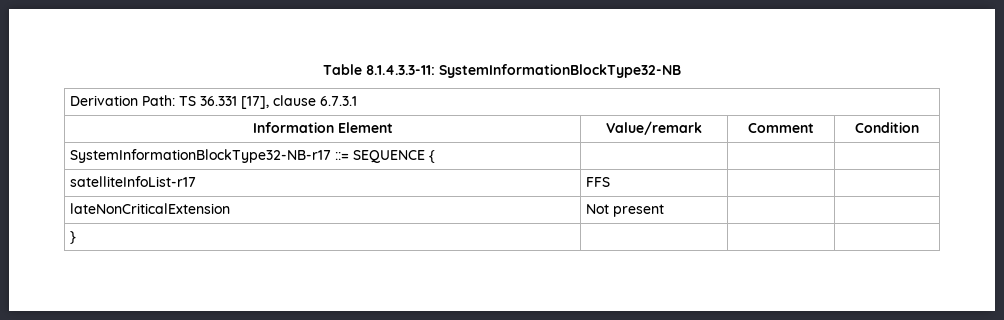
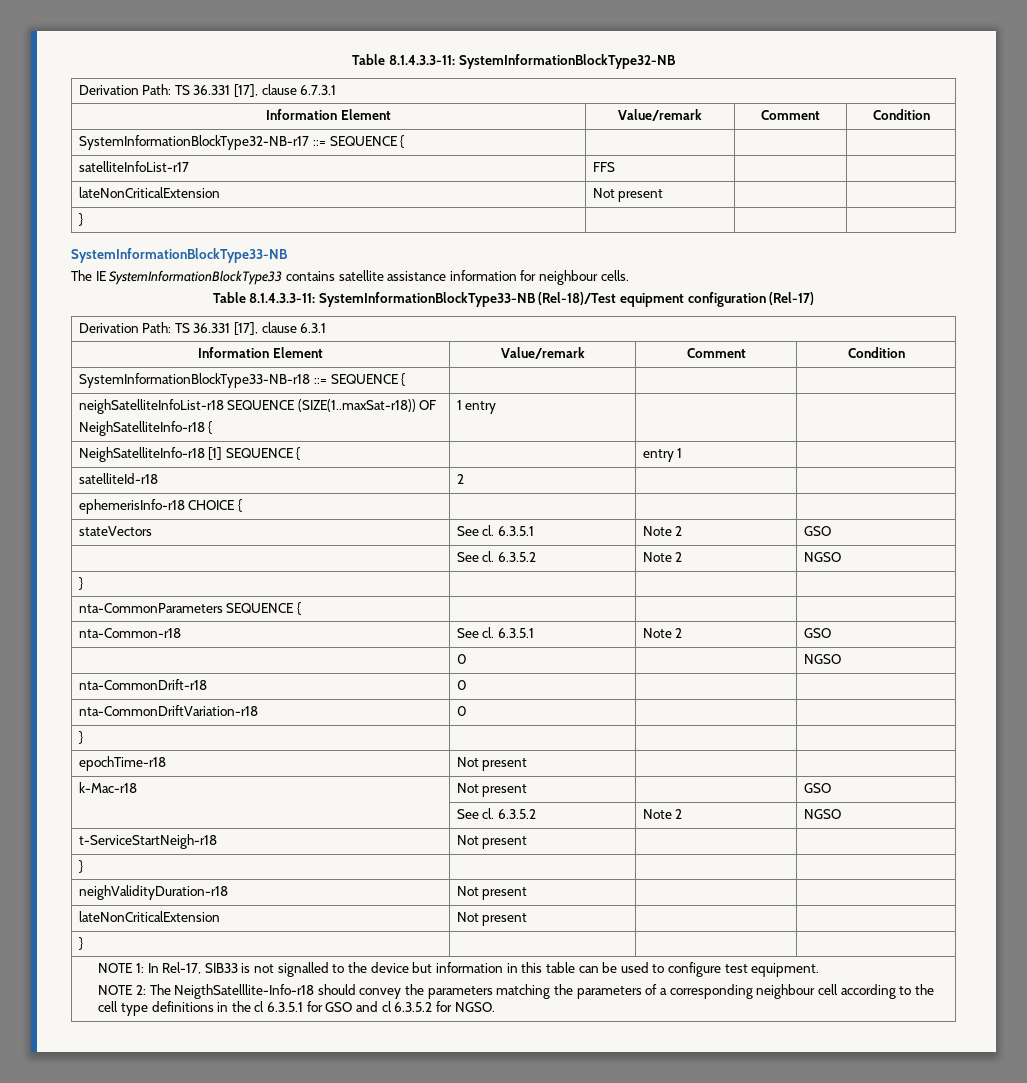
(76, 237) none -> [71,248,288,263] [71,270,629,285] [212,292,815,307] [78,322,327,335] [198,347,323,358] [500,347,585,359] [686,348,746,358] [847,347,905,358] [78,373,406,388] [78,399,437,414] [78,421,213,436] [456,400,497,414] [78,447,301,462] [642,448,683,462] [78,473,158,484] [456,474,464,484] [78,499,242,514] [78,526,152,536] [456,525,534,536] [642,526,683,536] [803,526,831,536] [456,551,536,562] [642,552,683,562] [803,552,841,562] [78,577,83,590] [78,602,301,615] [78,628,181,638] [456,627,534,638] [642,628,683,638] [803,628,831,638] [456,654,467,664] [803,654,841,664] [78,679,207,690] [456,680,467,690] [78,705,258,716] [456,706,467,716] [78,731,83,744] [78,756,166,771] [456,757,528,771] [78,782,137,793] [456,783,528,797] [803,783,831,793] [456,808,536,819] [642,809,683,819] [803,809,841,819] [78,834,217,849] [456,835,528,849] [78,860,83,873] [78,885,228,900] [456,886,528,900] [78,911,220,922] [456,912,528,926] [78,937,83,950] [98,962,820,977] [98,984,934,999] [98,1001,495,1016] // SystemInformationBlockType33-NB // The IE SystemInformationBlockType33 contains satellite assistance information for neighbour cells. // Table 8.1.4.3.3-11: SystemInformationBlockType33-NB (Rel-18)/Test equipment configuration (Rel-17) // Derivation Path: TS 36.331 [17], clause 6.3.1 // Information Element | Value/remark | Comment | Condition // SystemInformationBlockType33-NB-r18 ::= SEQUENCE { | | | // neighSatelliteInfoList-r18 SEQUENCE (SIZE(1..maxSat-r18)) OF // NeighSatelliteInfo-r18 { | 1 entry | | // NeighSatelliteInfo-r18 [1] SEQUENCE { | | entry 1 | // satelliteId-r18 | 2 | | // ephemerisInfo-r18 CHOICE { | | | // stateVectors | See cl. 6.3.5.1 | Note 2 | GSO // | See cl. 6.3.5.2 | Note 2 | NGSO // } | | | // nta-CommonParameters SEQUENCE { | | | // nta-Common-r18 | See cl. 6.3.5.1 | Note 2 | GSO // | 0 | | NGSO // nta-CommonDrift-r18 | 0 | | // nta-CommonDriftVariation-r18 | 0 | | // } | | | // epochTime-r18 | Not present | | // k-Mac-r18 | Not present | | GSO // | See cl. 6.3.5.2 | Note 2 | NGSO // t-ServiceStartNeigh-r18 | Not present | | // } | | | // neighValidityDuration-r18 | Not present | | // lateNonCriticalExtension | Not present | | // } | | | // NOTE 1: In Rel-17, SIB33 is not signalled to the device but information in this table can be used to configure test equipment. // NOTE 2: The NeigthSatelllite-Info-r18 should convey the parameters matching the parameters of a corresponding neighbour cell according to the cell type definitions in the cl 6.3.5.1 for GSO and cl 6.3.5.2 for NGSO.

